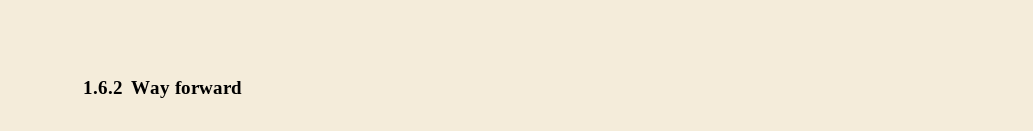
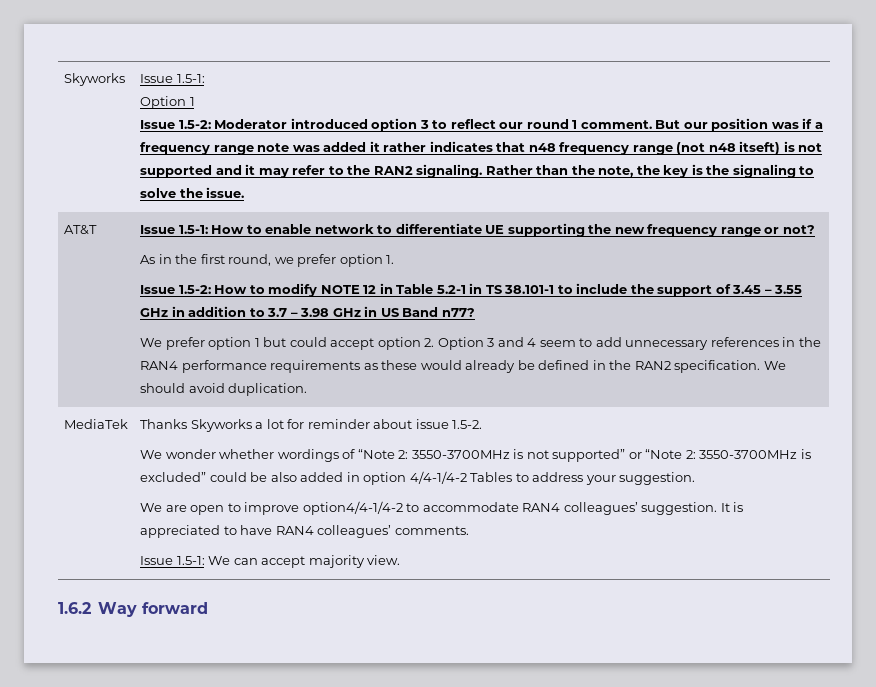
(83, 87) none -> [63,73,125,86] [139,74,205,83] [139,96,195,109] [139,118,823,132] [139,141,823,155] [139,164,815,178] [139,187,245,198] [63,225,97,235] [139,223,815,237] [139,254,395,267] [139,283,803,297] [139,306,475,317] [139,337,821,350] [139,360,786,373] [139,383,308,396] [63,419,128,429] [139,419,483,432] [139,449,811,462] [139,471,696,485] [139,501,744,515] [139,525,469,538] [139,555,401,568] Skyworks | Issue 1.5-1: // Option 1 // Issue 1.5-2: Moderator introduced option 3 to reflect our round 1 comment. But our position was if a frequency range note was added it rather indicates that n48 frequency range (not n48 itseft) is not supported and it may refer to the RAN2 signaling. Rather than the note, the key is the signaling to solve the issue. // AT&T | Issue 1.5-1: How to enable network to differentiate UE supporting the new frequency range or not? // As in the first round, we prefer option 1. // Issue 1.5-2: How to modify NOTE 12 in Table 5.2-1 in TS 38.101-1 to include the support of 3.45 – 3.55 GHz in addition to 3.7 – 3.98 GHz in US Band n77? // We prefer option 1 but could accept option 2. Option 3 and 4 seem to add unnecessary references in the RAN4 performance requirements as these would already be defined in the RAN2 specification. We should avoid duplication. // MediaTek | Thanks Skyworks a lot for reminder about issue 1.5-2. // We wonder whether wordings of “Note 2: 3550-3700MHz is not supported” or “Note 2: 3550-3700MHz is excluded” could be also added in option 4/4-1/4-2 Tables to address your suggestion. // We are open to improve option4/4-1/4-2 to accommodate RAN4 colleagues’ suggestion. It is appreciated to have RAN4 colleagues’ comments. // Issue 1.5-1: We can accept majority view. //

